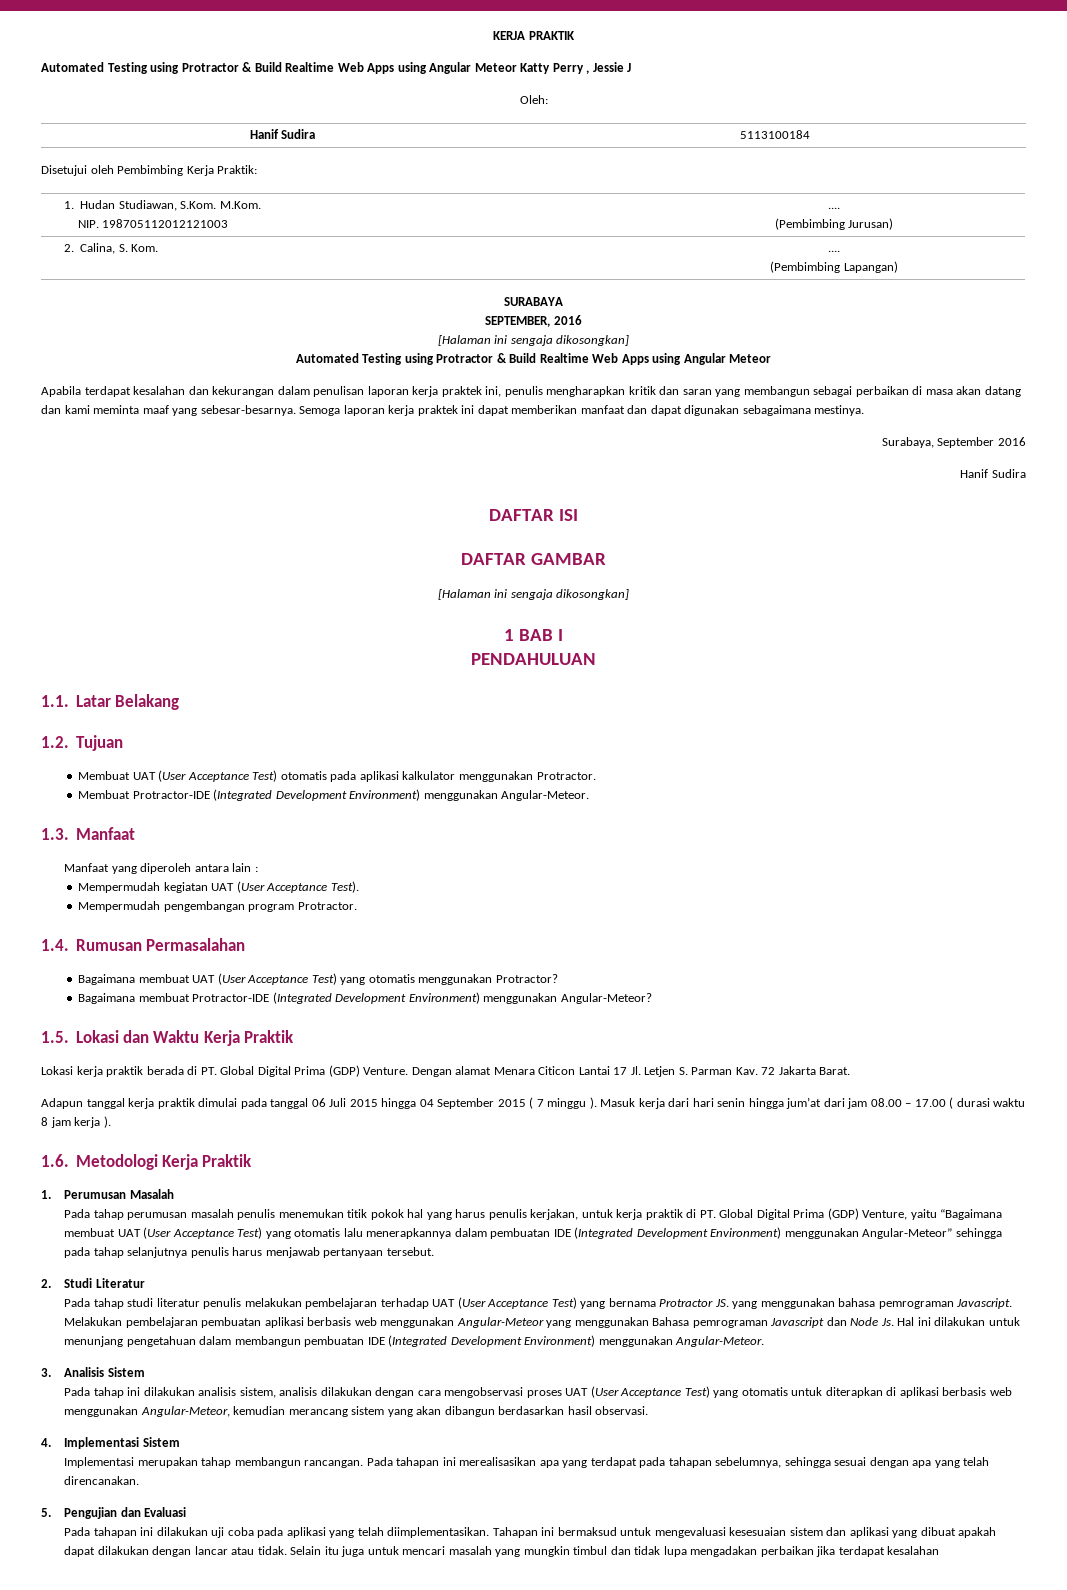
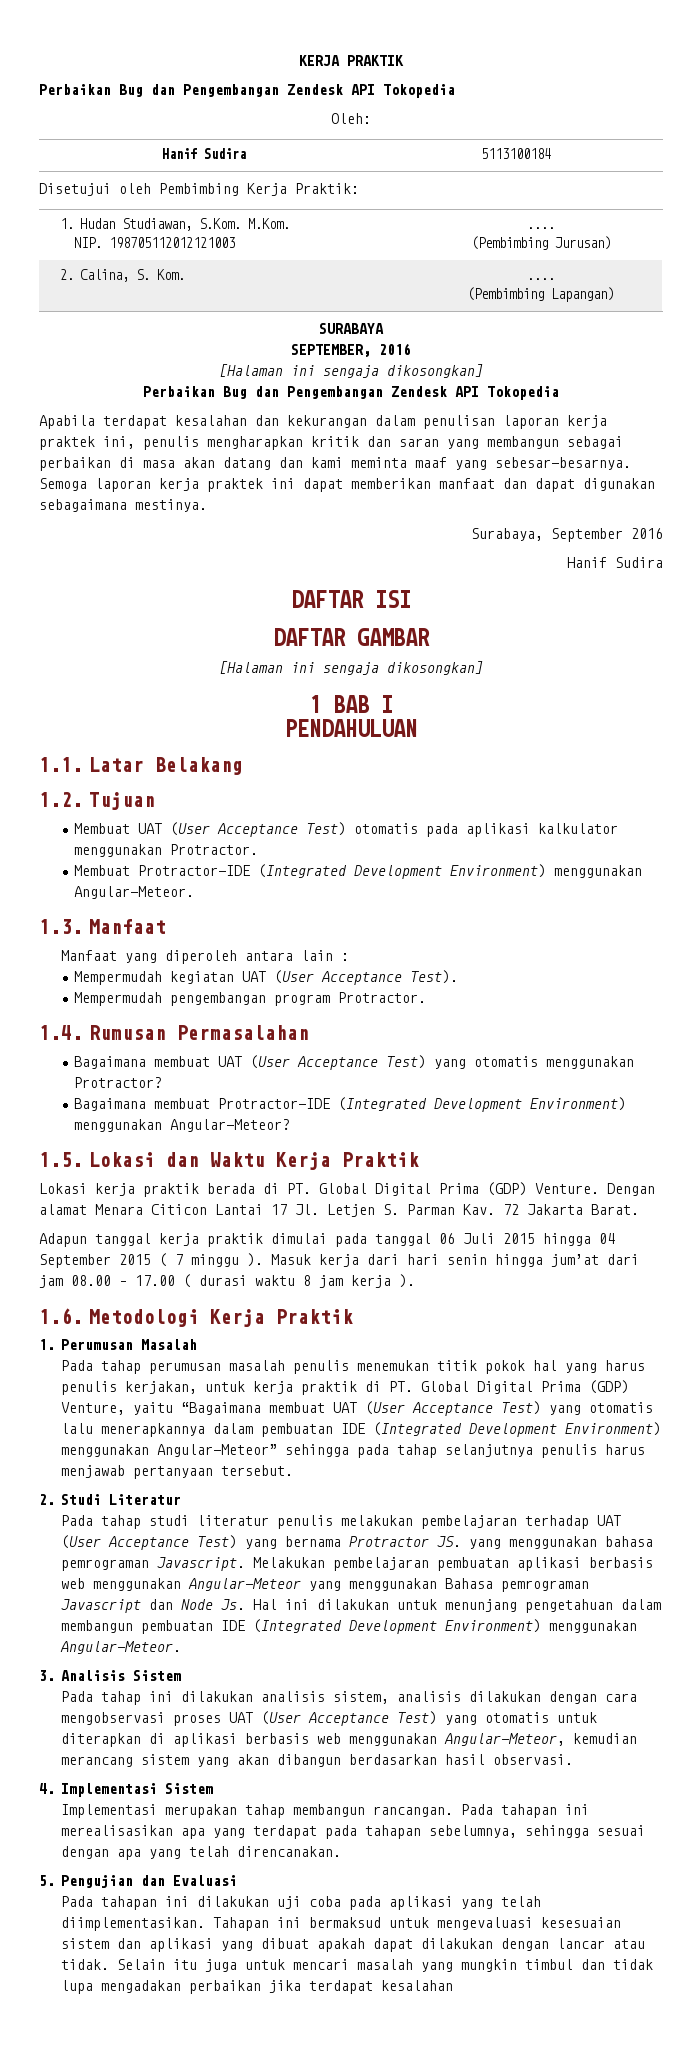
[41,62,632,74] Automated Testing using Protractor & Build Realtime Web Apps using Angular Meteor Katty Perry , Jessie J -> [39,84,455,98] Perbaikan Bug dan Pengembangan Zendesk API Tokopedia
[295,353,772,365] Automated Testing using Protractor & Build Realtime Web Apps using Angular Meteor -> [143,386,559,400] Perbaikan Bug dan Pengembangan Zendesk API Tokopedia

